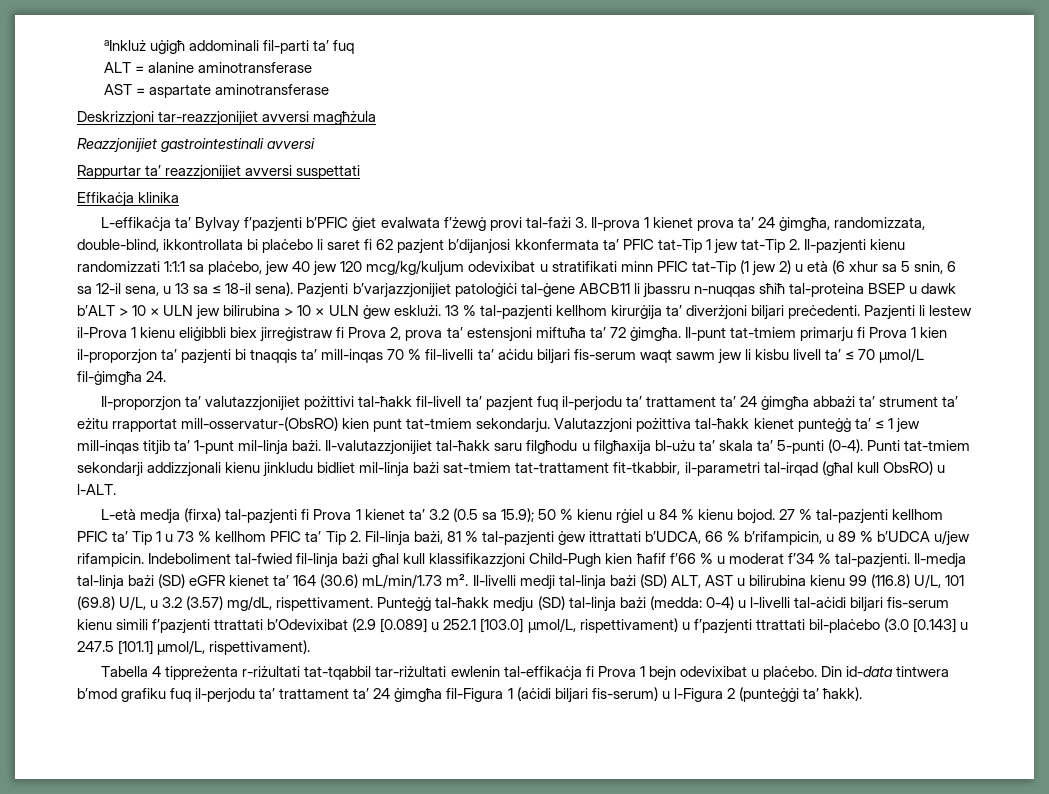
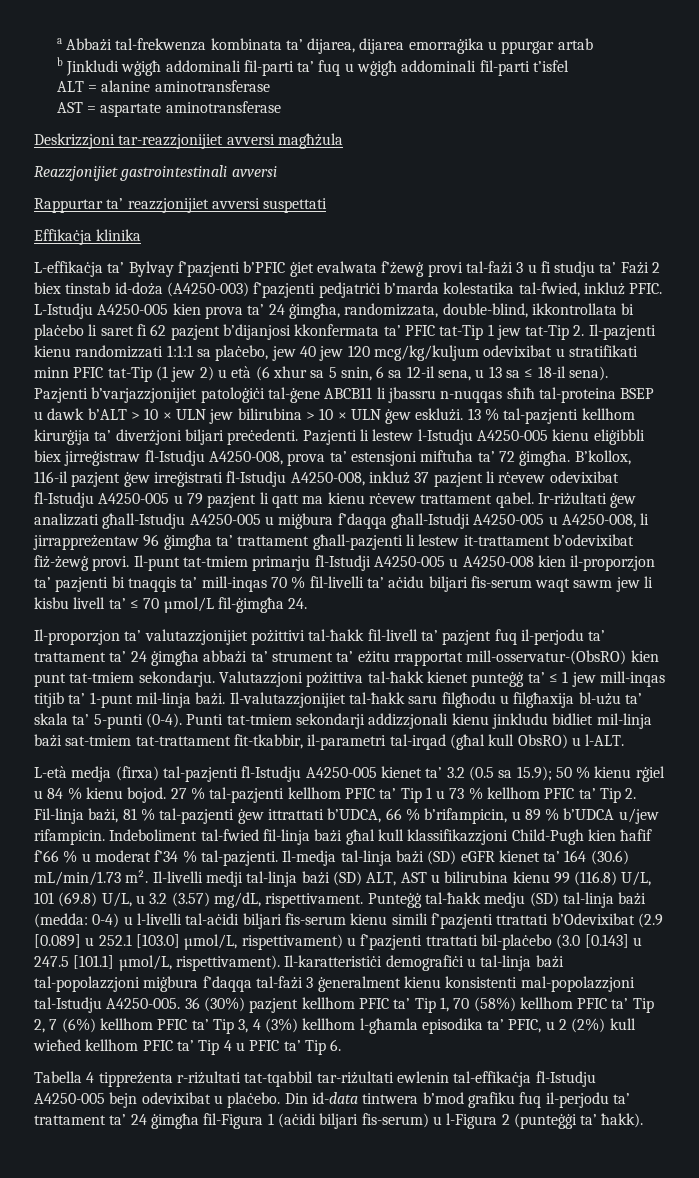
[103,40,185,54] aInkluż uġigħ -> [56,38,593,54] [56,57,162,76] a Abbażi tal-frekwenza kombinata ta’ dijarea, dijarea emorraġika u ppurgar artab // b Jinkludi wġigħ
(354, 47) none -> [344,60,570,76] u wġigħ addominali fil-parti t’isfel
[574,217,693,231] 3. Il-prova 1 kienet -> [516,261,661,277] [34,282,663,298] [34,303,201,319] 3 u fi studju ta’ Fażi 2 biex tinstab id-doża (A4250-003) f’pazjenti pedjatriċi b’marda kolestatika tal-fwied, inkluż PFIC. L-Istudju A4250-005 kien
[77,327,137,338] il-Prova 1 -> [417,429,548,445] l-Istudju A4250-005
[336,327,402,340] fi Prova 2, -> [144,450,283,466] fl-Istudju A4250-008,
[684,327,917,342] Il-punt tat-tmiem primarju fi Prova 1 -> [574,450,631,465] [34,471,619,487] [34,492,637,508] [34,513,650,529] [33,534,634,550] [34,555,534,571] B’kollox, 116-il pazjent ġew irreġistrati fl-Istudju A4250-008, inkluż 37 pazjent li rċevew odevixibat fl-Istudju A4250-005 u 79 pazjent li qatt ma kienu rċevew trattament qabel. Ir-riżultati ġew analizzati għall-Istudju A4250-005 u miġbura f’daqqa għall-Istudji A4250-005 u A4250-008, li jirrappreżentaw 96 ġimgħa ta’ trattament għall-pazjenti li lestew it-trattament b’odevixibat fiż-żewġ provi. Il-punt tat-tmiem primarju fl-Istudji A4250-005 u A4250-008
[301,509,361,520] fi Prova 1 -> [241,766,377,782] fl-Istudju A4250-005
(311, 647) none -> [284,955,564,971] [34,976,635,992] [34,997,654,1013] [34,1018,636,1034] [33,1039,342,1055] Il-karatteristiċi demografiċi u tal-linja bażi tal-popolazzjoni miġbura f’daqqa tal-fażi 3 ġeneralment kienu konsistenti mal-popolazzjoni tal-Istudju A4250-005. 36 (30%) pazjent kellhom PFIC ta’ Tip 1, 70 (58%) kellhom PFIC ta’ Tip 2, 7 (6%) kellhom PFIC ta’ Tip 3, 4 (3%) kellhom l-għamla episodika ta’ PFIC, u 2 (2%) kull wieħed kellhom PFIC ta’ Tip 4 u PFIC ta’ Tip 6.
[585,666,645,677] fi Prova 1 -> [535,1071,596,1087] [34,1093,105,1104] fl-Istudju A4250-005

